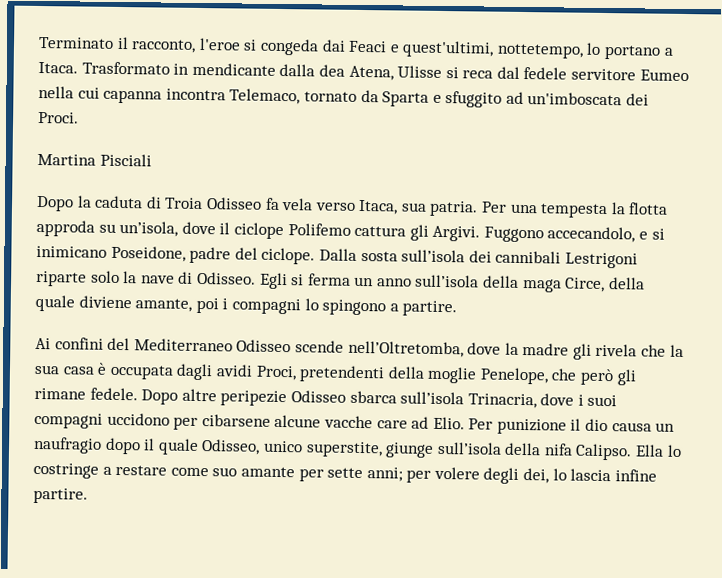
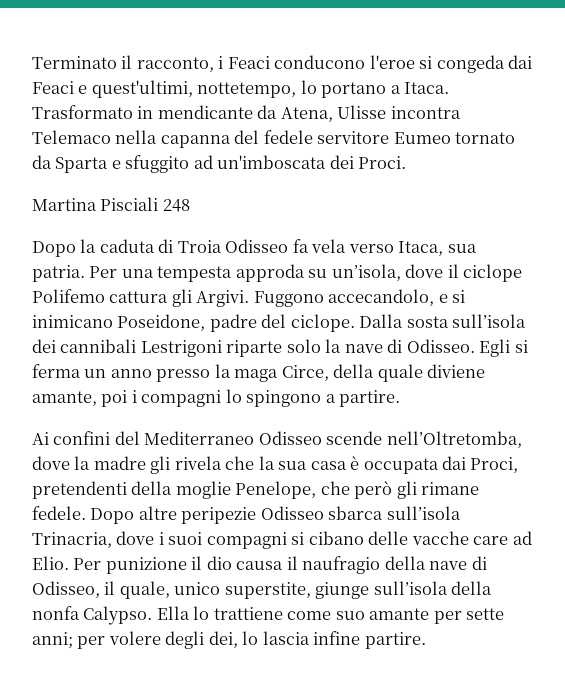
(197, 46) none -> [218,55,366,69] i Feaci conducono
[279,63,689,82] [38,85,301,105] dalla dea Atena, Ulisse si reca dal fedele servitore Eumeo nella cui capanna incontra Telemaco, -> [257,105,461,122] [32,130,451,148] da Atena, Ulisse incontra Telemaco nella capanna del fedele servitore Eumeo
(152, 160) none -> [162,199,190,212] 248
[610,202,669,215] la flotta -> (233, 274) none
[415,274,520,288] sull’isola della -> [156,364,231,382] presso la
[176,363,253,381] dagli avidi -> [442,456,467,470] dai
[106,412,322,430] uccidono per cibarsene alcune -> [291,531,409,545] si cibano delle
[655,422,676,432] [33,436,261,455] un naufragio dopo il quale Odisseo, -> [286,556,487,574] [32,581,170,599] il naufragio della nave di Odisseo, il quale,
[543,443,682,461] [33,462,168,479] nifa Calipso. Ella lo costringe a restare -> [32,606,283,625] nonfa Calypso. Ella lo trattiene

